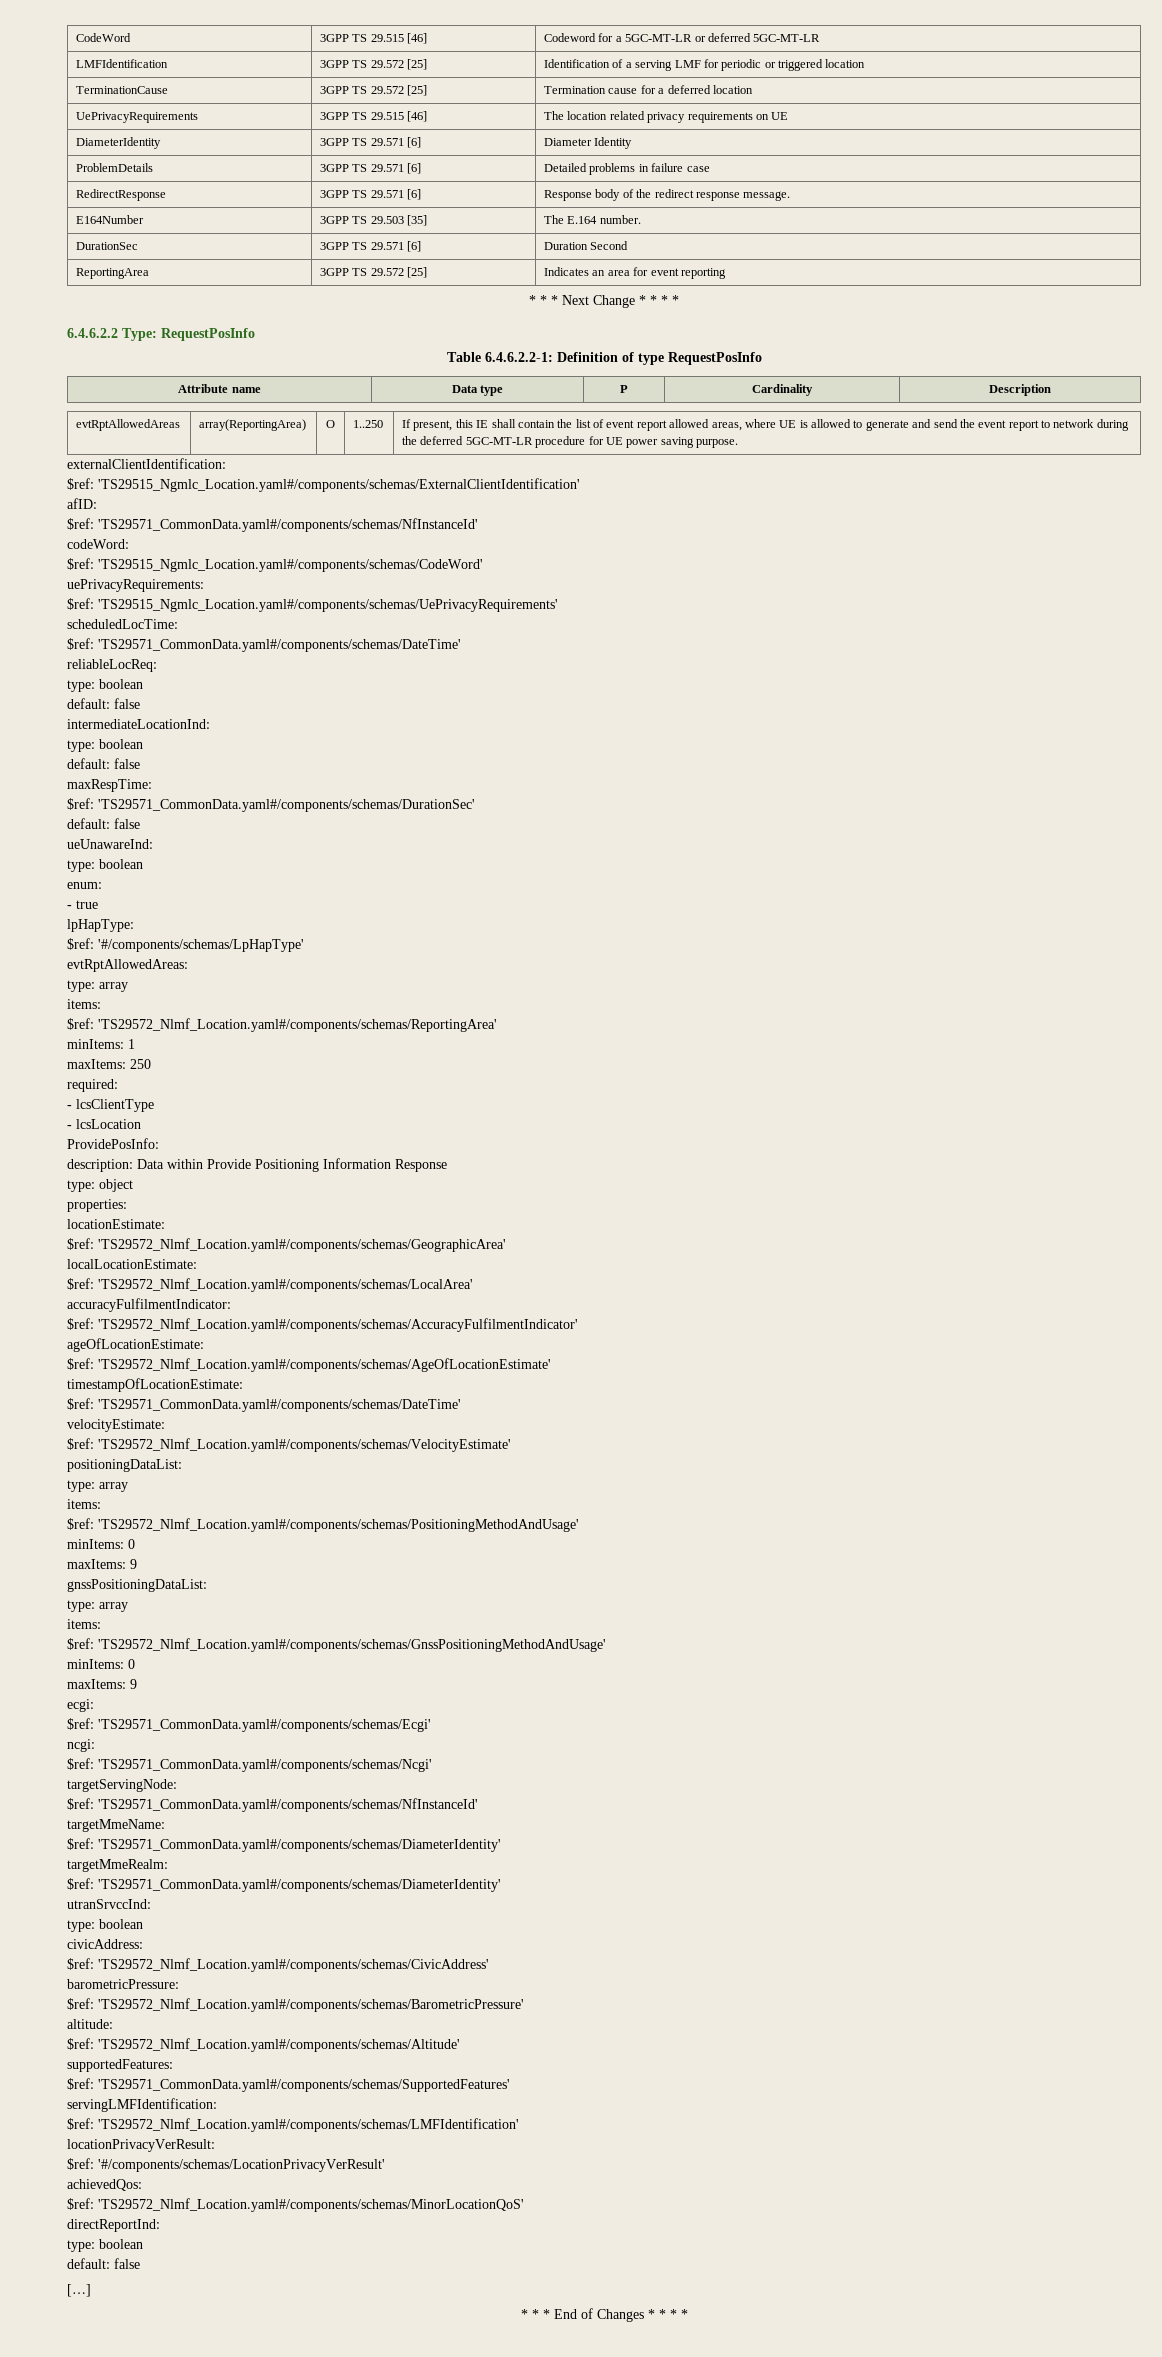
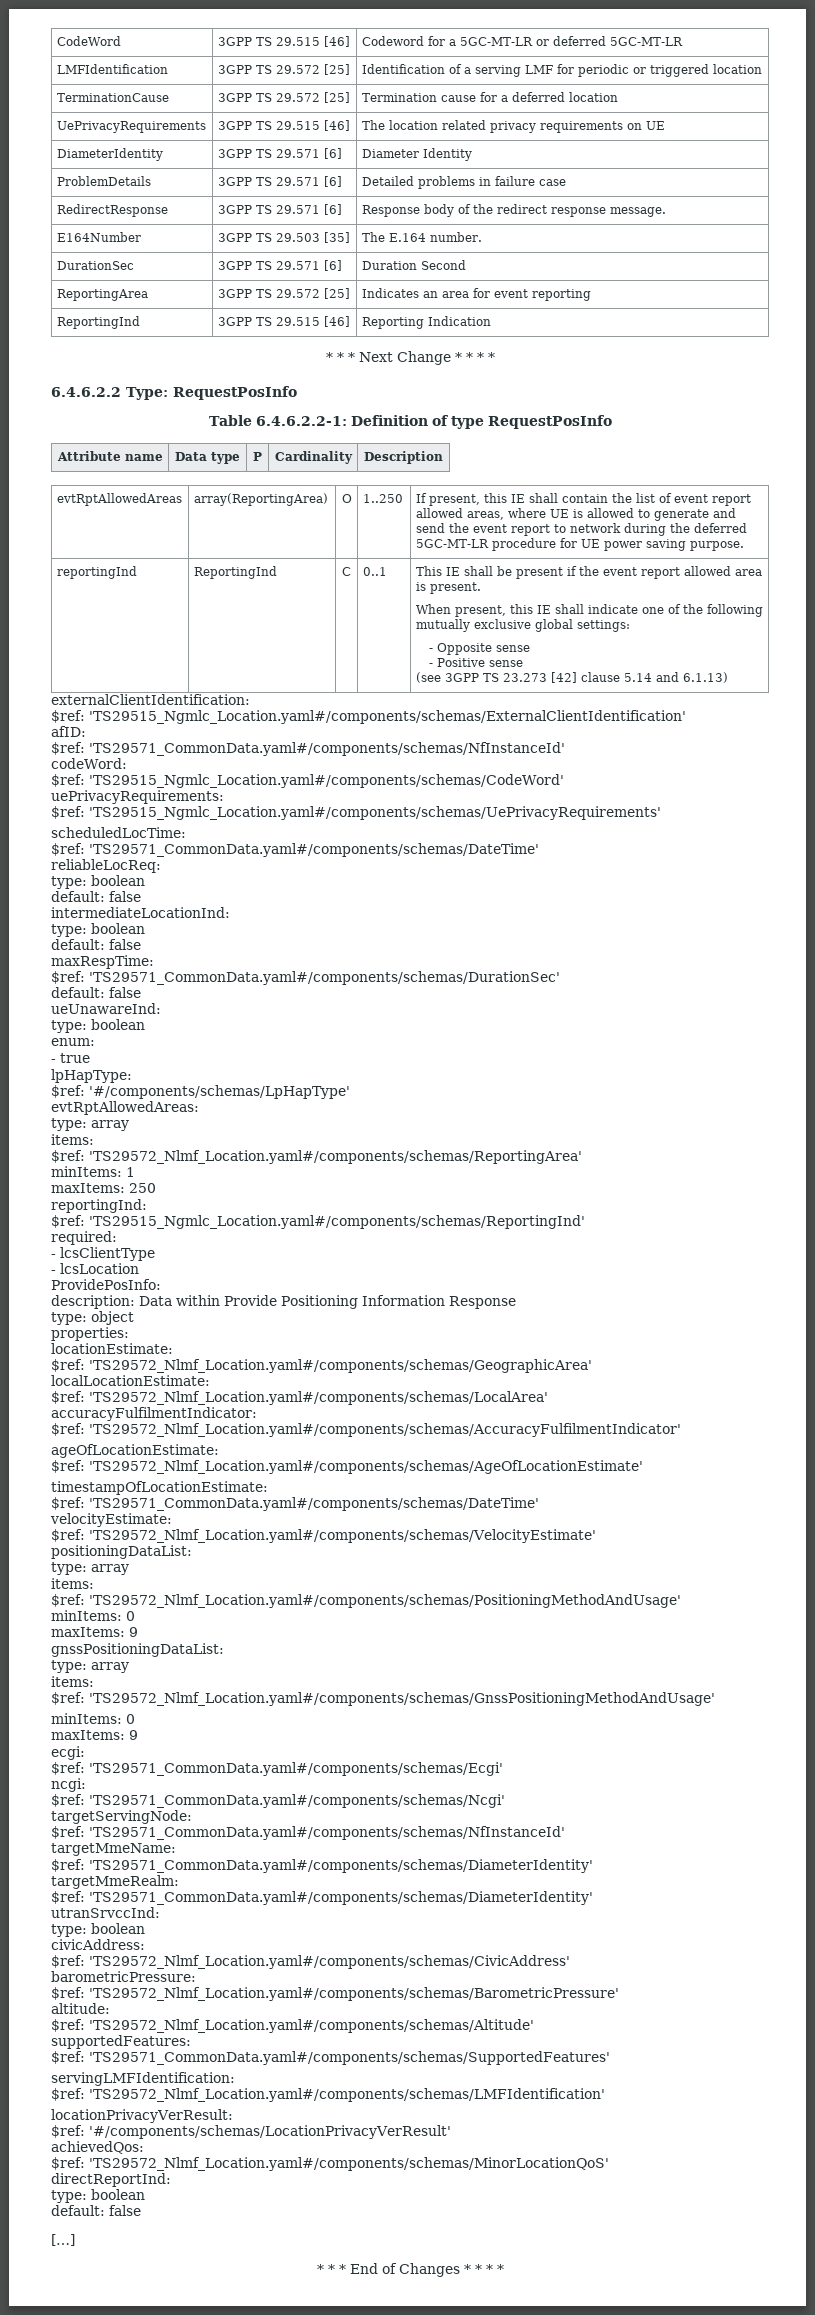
(726, 273) none -> [56,316,140,329] [217,316,350,327] [361,316,491,329] // ReportingInd | 3GPP TS 29.515 [46] | Reporting Indication
(739, 443) none -> [56,566,137,579] [193,566,277,579] [342,567,351,576] [362,567,387,576] [415,566,762,579] [415,582,481,594] [415,604,763,617] [415,619,630,632] [428,643,530,655] [428,658,523,667] [415,672,728,683] // reportingInd | ReportingInd | C | 0..1 | This IE shall be present if the event report allowed area is present. // When present, this IE shall indicate one of the following mutually exclusive global settings: // - Opposite sense // - Positive sense // (see 3GPP TS 23.273 [42] clause 5.14 and 6.1.13)
(151, 1064) none -> [51,1199,147,1213] [51,1215,585,1229] // reportingInd: // $ref: 'TS29515_Ngmlc_Location.yaml#/components/schemas/ReportingInd'

